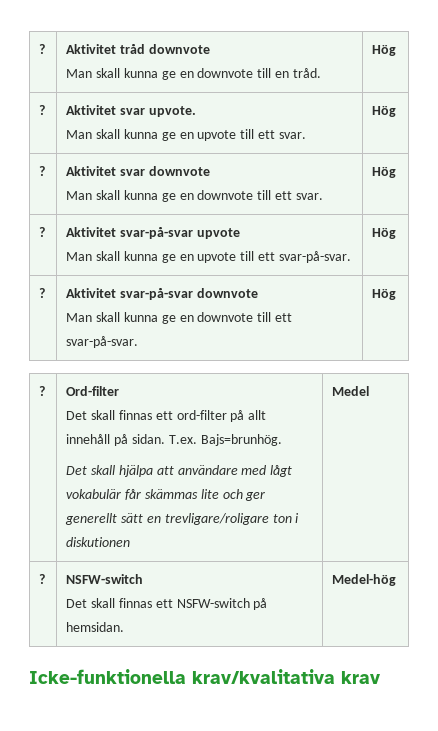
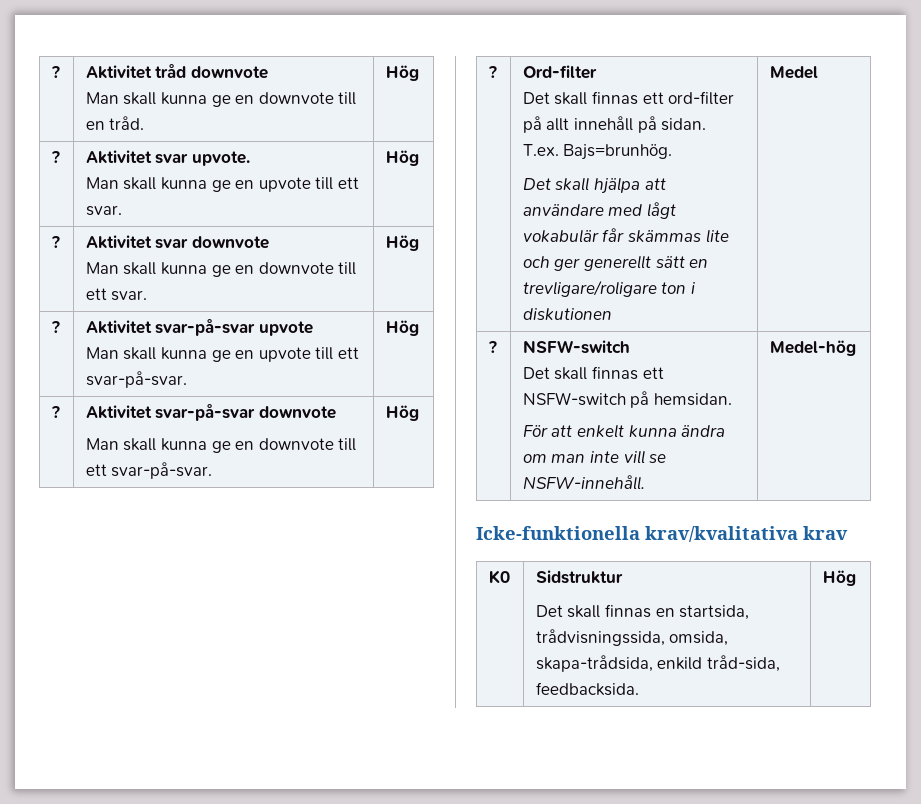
[332,574,397,586] [29,669,380,684] | Medel-hög // Icke-funktionella krav/kvalitativa krav -> [522,424,726,438] [522,450,667,464] [522,475,645,490] [769,340,856,356] [476,526,848,542] [488,570,510,584] [535,570,623,584] [535,604,750,620] [535,629,729,646] [535,655,780,672] [535,682,639,696] [822,570,856,586] // För att enkelt kunna ändra om man inte vill se NSFW-innehåll. | Medel-hög // Icke-funktionella krav/kvalitativa krav // K0 | Sidstruktur // Det skall finnas en startsida, trådvisningssida, omsida, skapa-trådsida, enkild tråd-sida, feedbacksida. | Hög

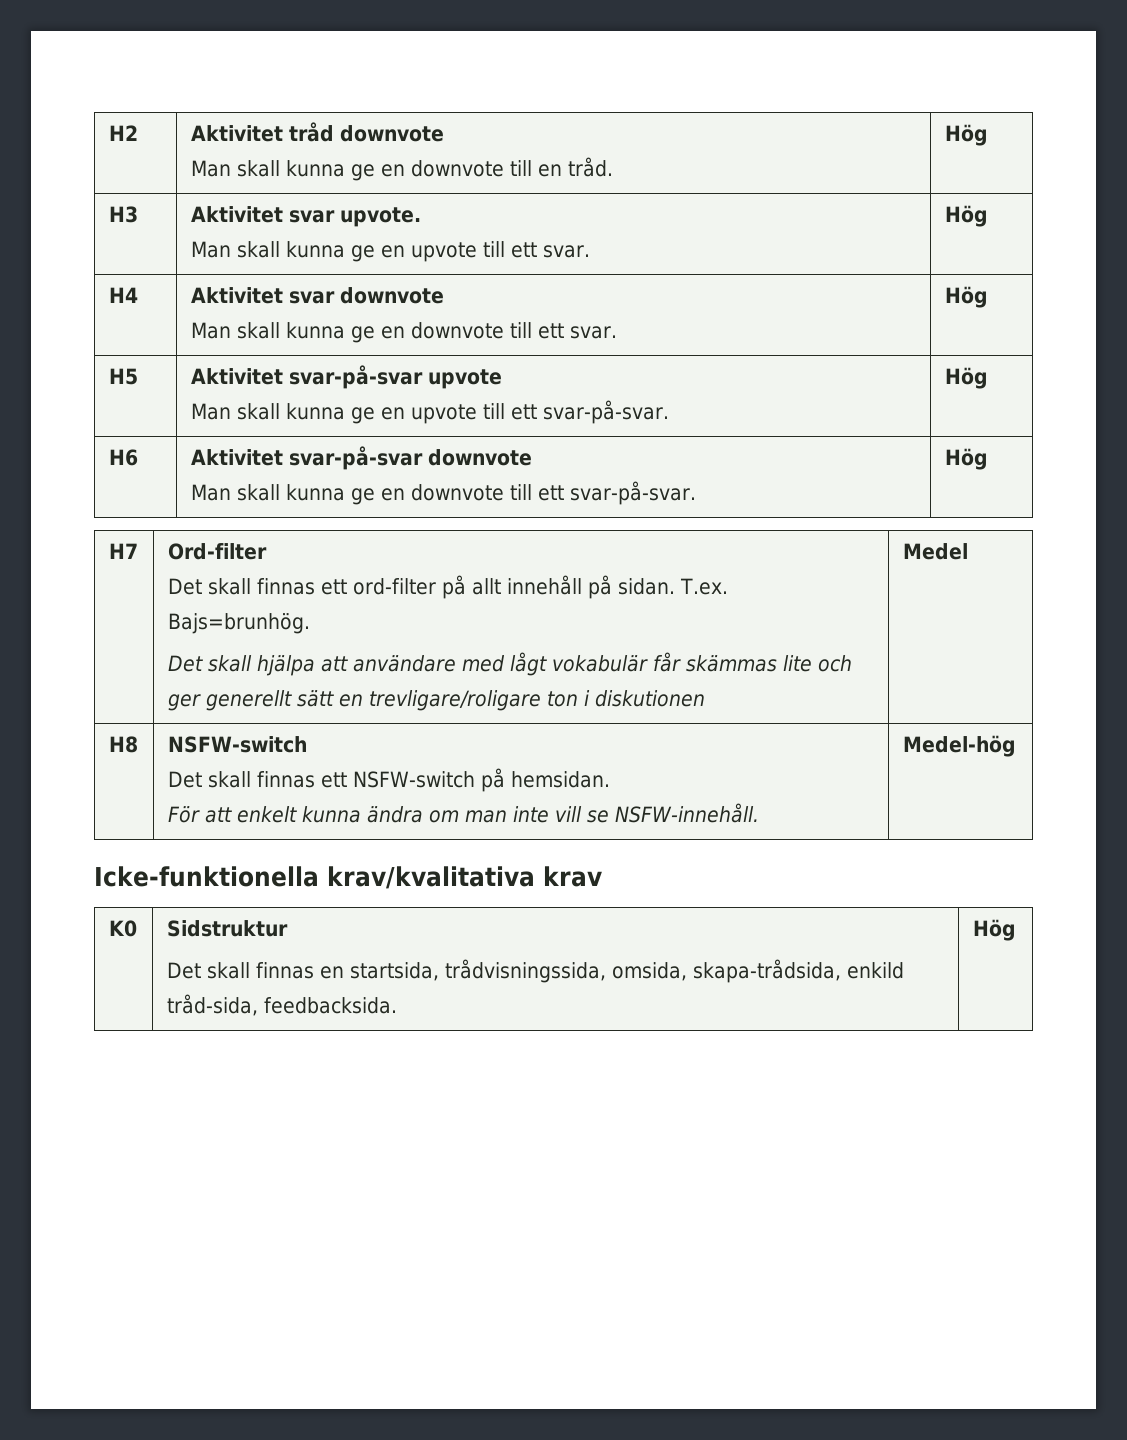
[50,65,60,78] ? -> [108,125,138,141] H2
[50,150,60,163] ? -> [108,206,138,223] H3
[50,235,60,248] ? -> [108,287,138,303] H4
[50,320,60,333] ? -> [108,368,138,385] H5
[50,405,60,418] ? -> [108,449,138,466] H6
[487,65,497,78] ? -> [108,543,138,559] H7
[487,340,497,353] ? -> [108,736,138,753] H8

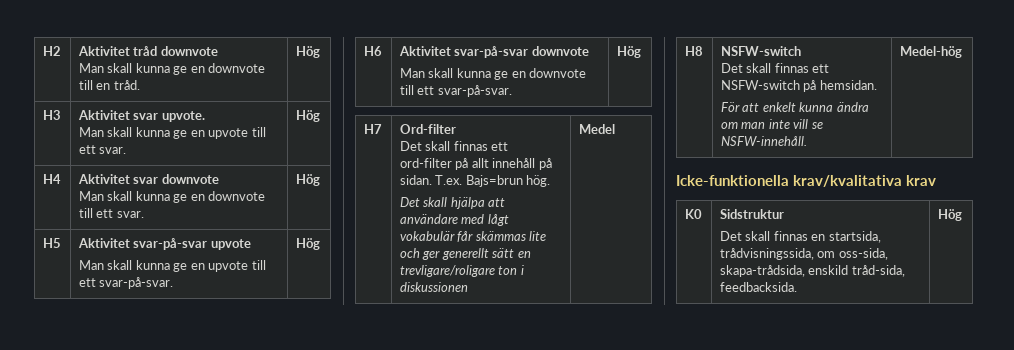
[167,613,310,634] Bajs=brunhög. -> [465,175,551,187] Bajs=brun hög.
[594,690,705,707] diskutionen -> [399,282,468,292] diskussionen
[611,959,904,983] omsida, skapa-trådsida, enkild -> [817,248,888,260] [719,265,849,277] om oss-sida, skapa-trådsida, enskild

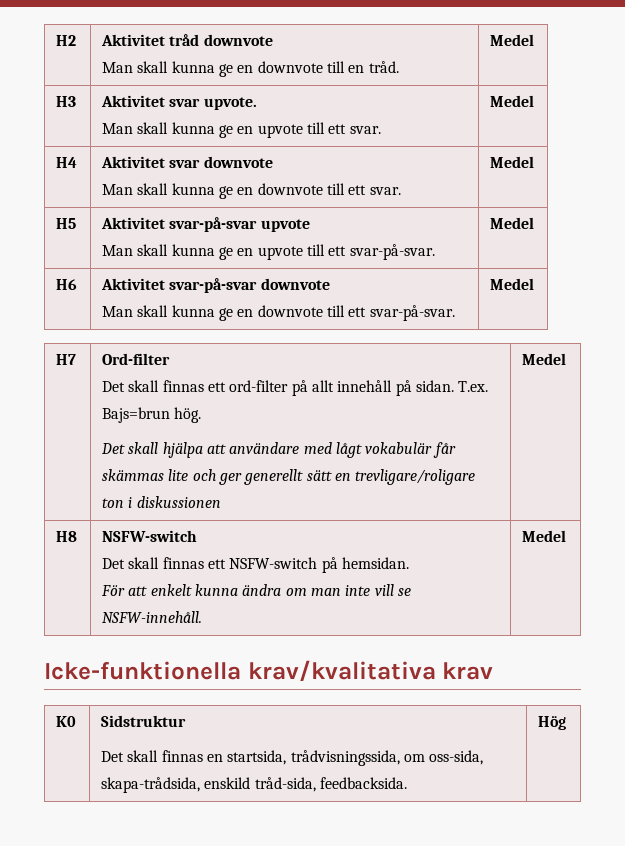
[295,46,320,58] Hög -> [490,34,535,46] Medel
[295,110,320,122] Hög -> [490,95,535,107] Medel
[295,174,320,186] Hög -> [490,156,535,168] Medel
[295,238,320,250] Hög -> [490,217,535,229] Medel
[616,46,641,58] Hög -> [490,278,535,290] Medel
[899,46,962,58] Medel-hög -> [522,530,567,542] Medel

